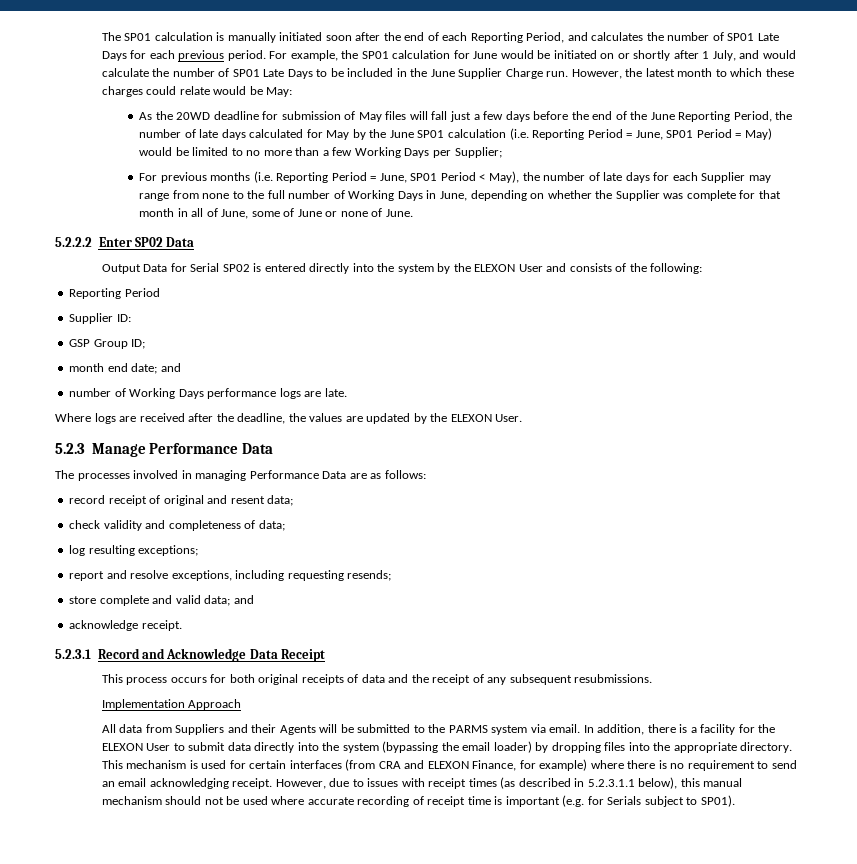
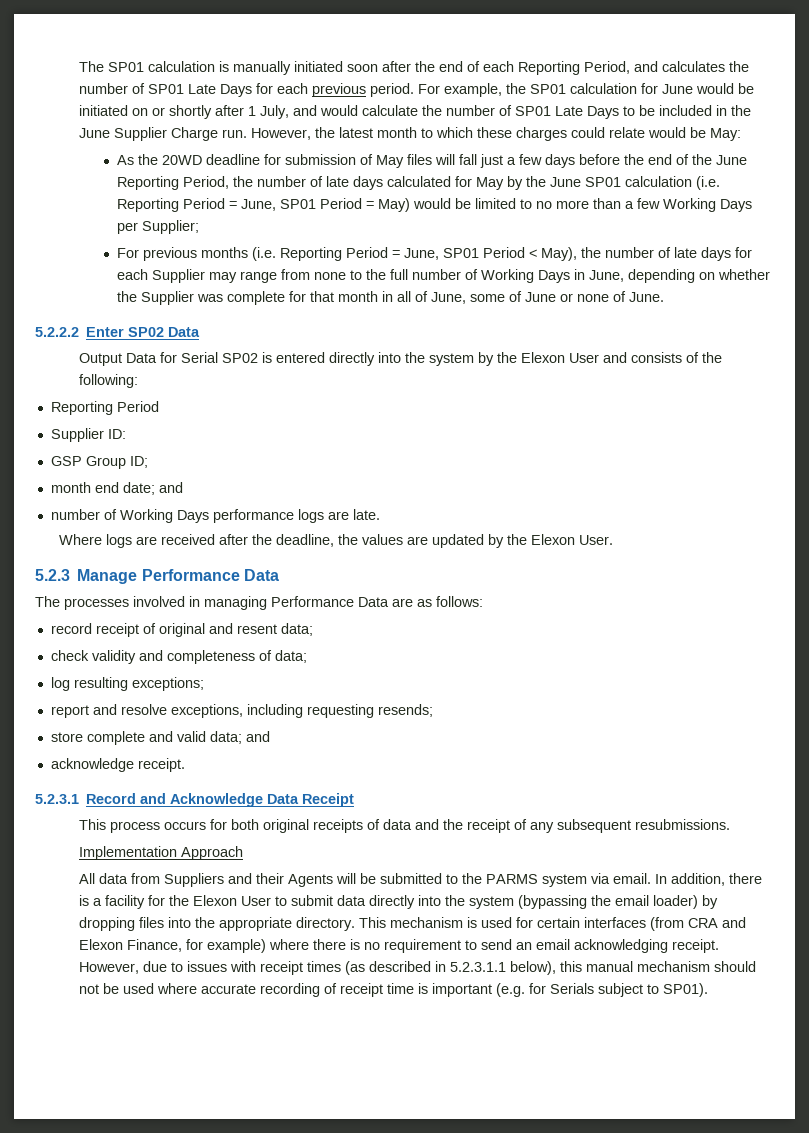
[474,264,516,272] ELEXON -> [521,352,566,363] Elexon
[450,414,492,422] ELEXON -> [530,534,575,545] Elexon
[101,743,143,751] ELEXON -> [193,895,238,906] Elexon
[427,761,469,769] ELEXON -> [79,939,124,950] Elexon

